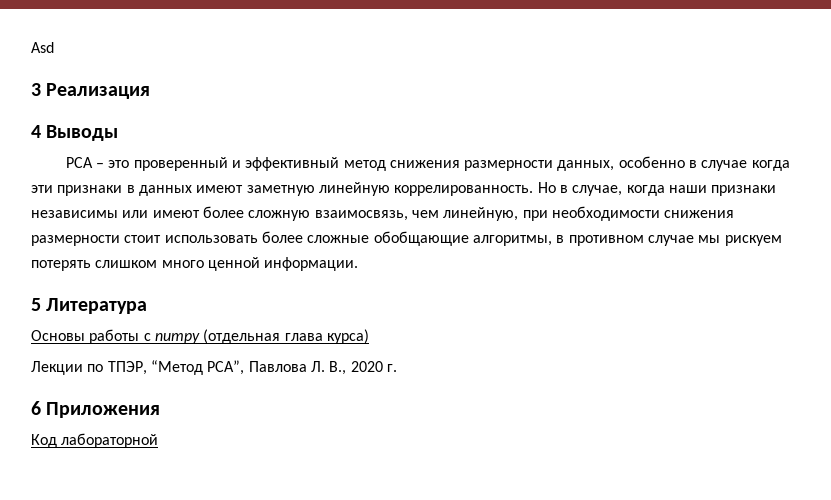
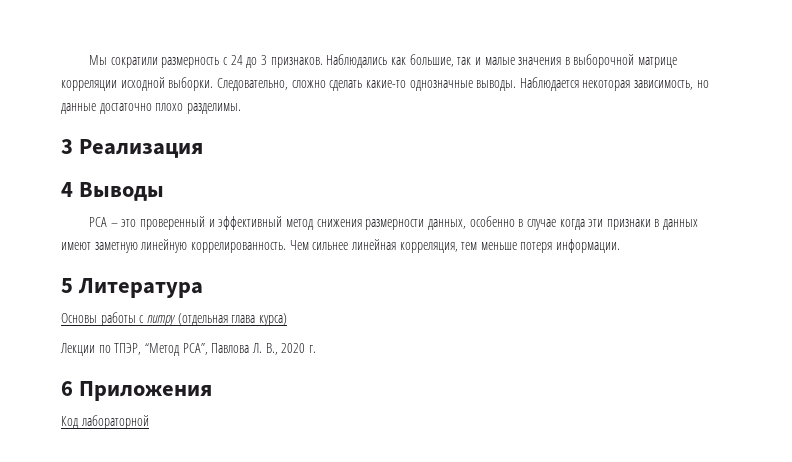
[31,42,54,53] Asd -> [89,54,678,68] [61,77,709,91] [61,103,241,114] Мы сократили размерность с 24 до 3 признаков. Наблюдались как большие, так и малые значения в выборочной матрице корреляции исходной выборки. Следовательно, сложно сделать какие-то однозначные выводы. Наблюдается некоторая зависимость, но данные достаточно плохо разделимы.
[537,182,777,196] [31,206,735,221] [31,231,782,246] [31,257,260,271] Но в случае, когда наши признаки независимы или имеют более сложную взаимосвязь, чем линейную, при необходимости снижения размерности стоит использовать более сложные обобщающие алгоритмы, в противном случае мы рискуем потерять слишком много ценной -> [289,239,553,253] Чем сильнее линейная корреляция, тем меньше потеря

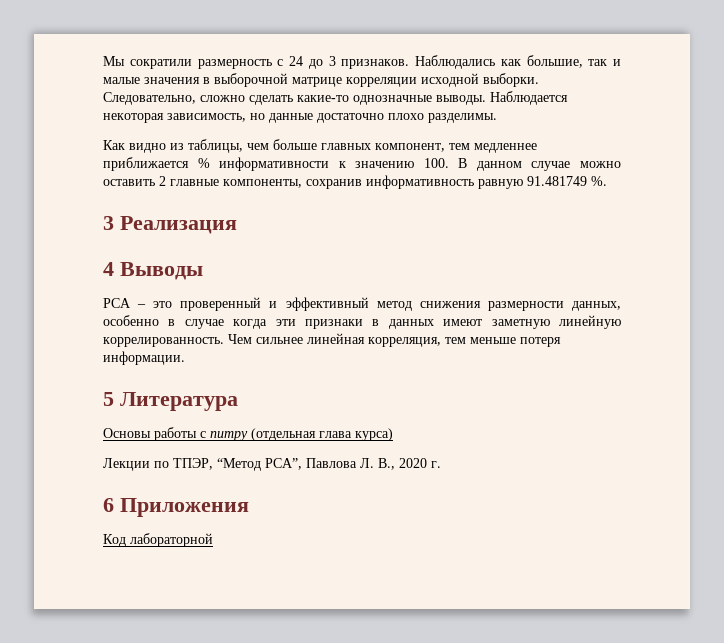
(241, 108) none -> [103,139,537,153] [103,157,621,171] [103,175,607,189] // Как видно из таблицы, чем больше главных компонент, тем медленнее приближается % информативности к значению 100. В данном случае можно оставить 2 главные компоненты, сохранив информативность равную 91.481749 %.

